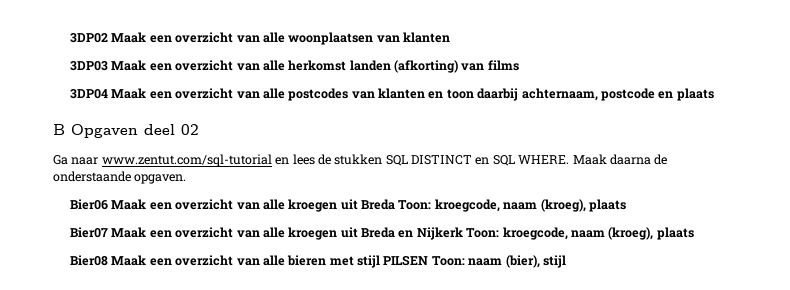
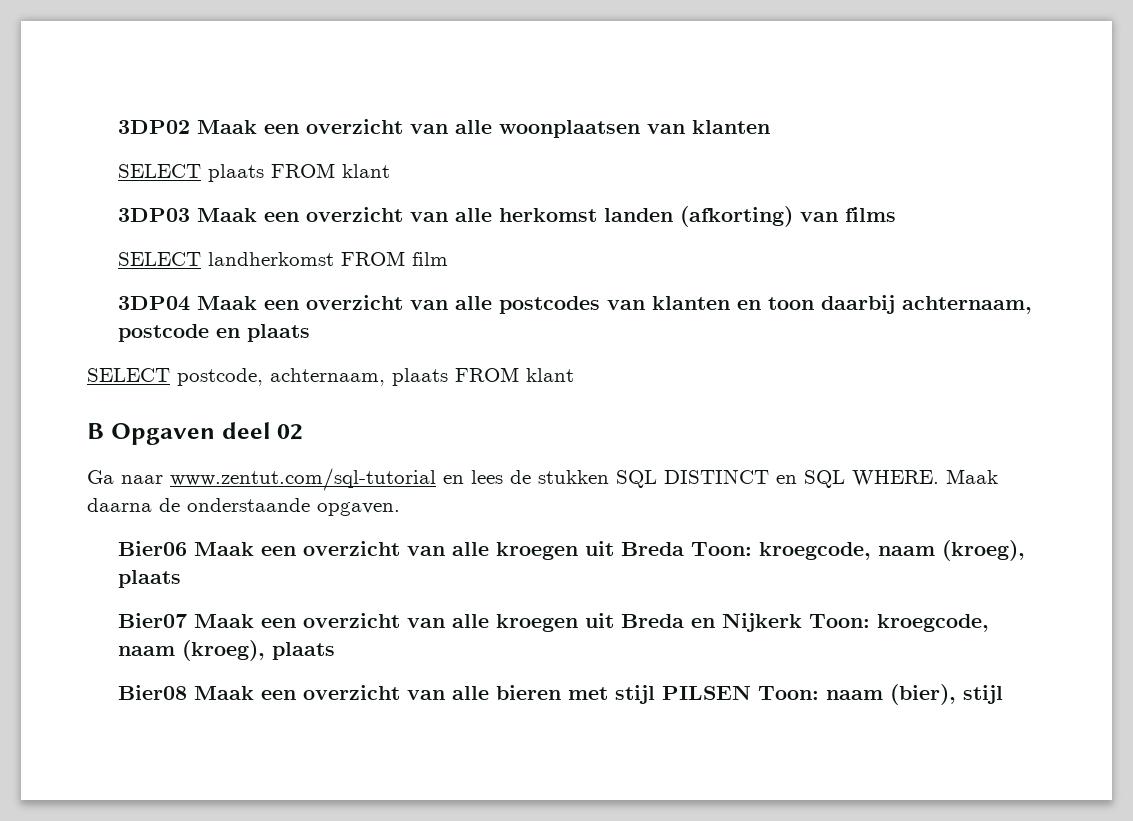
(451, 37) none -> [117,163,390,182] // SELECT plaats FROM klant
(519, 65) none -> [117,251,448,266] // SELECT landherkomst FROM film
(714, 94) none -> [87,367,574,386] // SELECT postcode, achternaam, plaats FROM klant

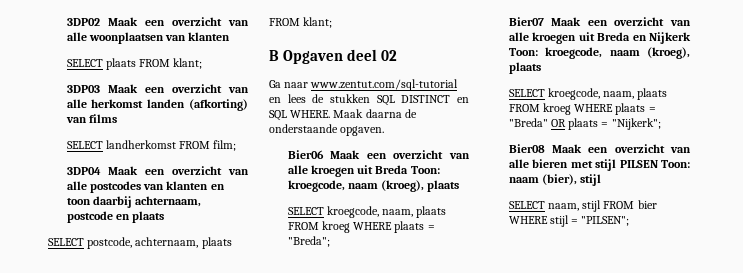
[341,164,390,178] klant -> [173,58,203,69] klant;
[411,252,448,266] film -> [213,140,237,151] film;
[526,368,574,382] klant -> [303,17,333,28] klant;
(181, 579) none -> [287,206,447,218] [287,221,435,233] [287,236,330,247] // SELECT kroegcode, naam, plaats FROM kroeg WHERE plaats = "Breda";
(335, 651) none -> [508,88,668,100] [508,103,656,115] [508,118,661,130] // SELECT kroegcode, naam, plaats FROM kroeg WHERE plaats = "Breda" OR plaats = "Nijkerk";
(1003, 694) none -> [508,200,657,212] [508,215,630,227] // SELECT naam, stijl FROM bier WHERE stijl = "PILSEN";

